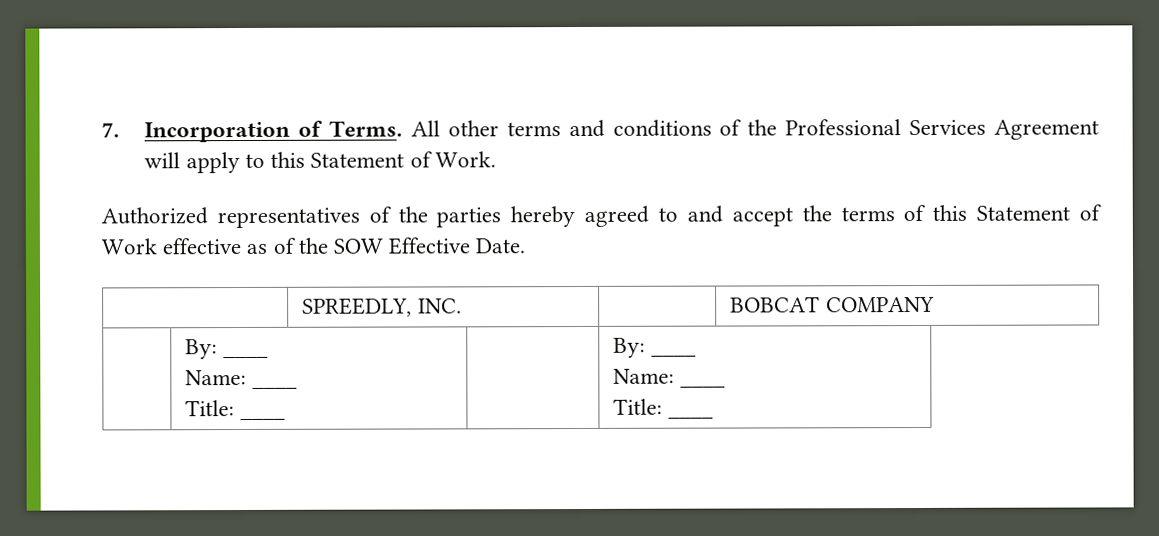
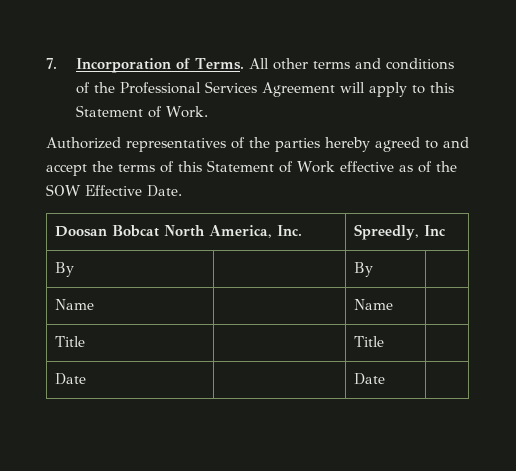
[302,297,462,317] [730,296,935,313] [185,339,269,360] [185,369,298,389] [185,400,286,421] [613,337,697,358] [613,368,726,388] [613,398,714,419] | SPREEDLY, INC. | | BOBCAT COMPANY // | By: ____ // Name: ____ // Title: ____ | | By: ____ // Name: ____ // Title: ____ -> [54,225,302,238] [353,224,446,240] [54,262,74,277] [353,262,373,277] [54,299,94,310] [353,299,393,310] [54,336,85,347] [353,336,384,347] [54,373,86,385] [353,373,385,385] Doosan Bobcat North America, Inc. | Spreedly, Inc // By | | By | // Name | | Name | // Title | | Title | // Date | | Date |

